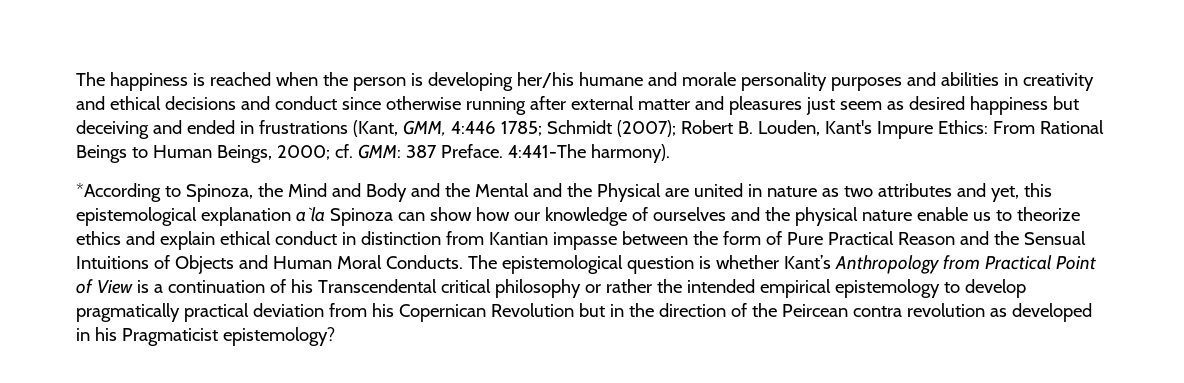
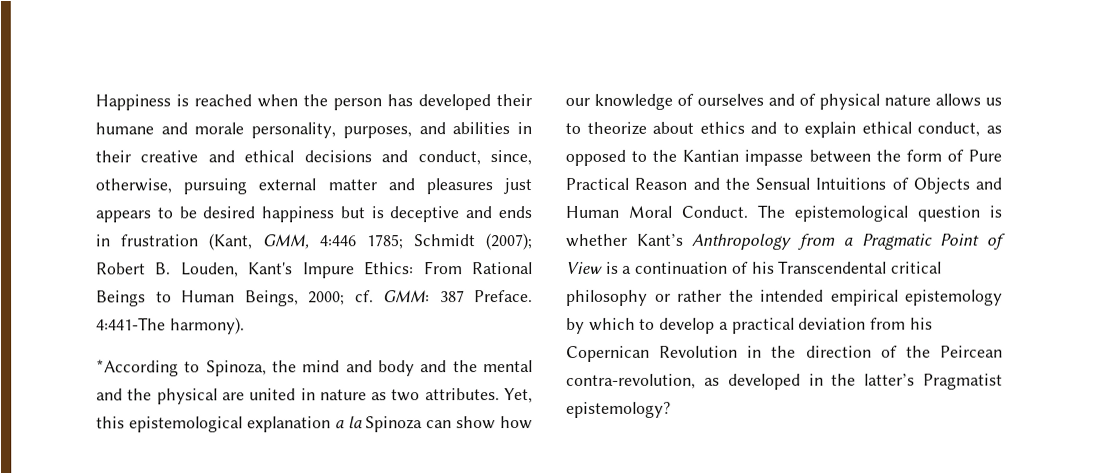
[76,72,188,91] The happiness -> [95,94,171,111] Happiness
[410,72,574,91] is developing her/his -> [387,94,532,111] has developed their
[740,72,902,91] personality purposes -> [251,122,412,139] personality, purposes,
[1022,73,1094,91] creativity -> [95,150,199,163] their creative
[274,96,566,115] conduct since otherwise running after -> [417,150,532,166] [95,178,248,195] conduct, since, otherwise, pursuing
[839,96,1079,115] [76,120,348,139] seem as desired happiness but deceiving and ended in frustrations -> [95,206,532,223] [95,234,199,247] appears to be desired happiness but is deceptive and ends in frustration
[287,183,661,202] Mind and Body and the Mental and the Physical -> [302,360,533,377] [96,388,218,405] mind and body and the mental and the physical
[877,183,1019,202] attributes and yet, -> [424,388,533,404] attributes. Yet,
[295,207,325,222] a`la -> [334,416,363,429] a la
[764,207,790,221] the -> [799,93,816,106] of
[916,207,968,221] enable -> [935,93,981,107] allows
(1080, 214) none -> [652,121,695,134] about
(155, 238) none -> [782,122,799,134] to
[274,231,484,245] conduct in distinction from -> [917,121,1002,137] [565,149,678,166] conduct, as opposed to the
[385,255,463,269] Conducts. -> [681,205,748,218] Conduct.
[984,255,1052,270] Practical -> [843,233,933,250] a Pragmatic
(940, 288) none -> [566,317,636,334] by which
[76,303,180,322] pragmatically -> [718,321,729,330] a
[578,303,605,317] but -> (739, 351) none
[852,303,985,317] contra revolution -> [566,373,696,389] contra-revolution,
[94,327,218,346] his Pragmaticist -> [831,373,1003,390] the latter’s Pragmatist

